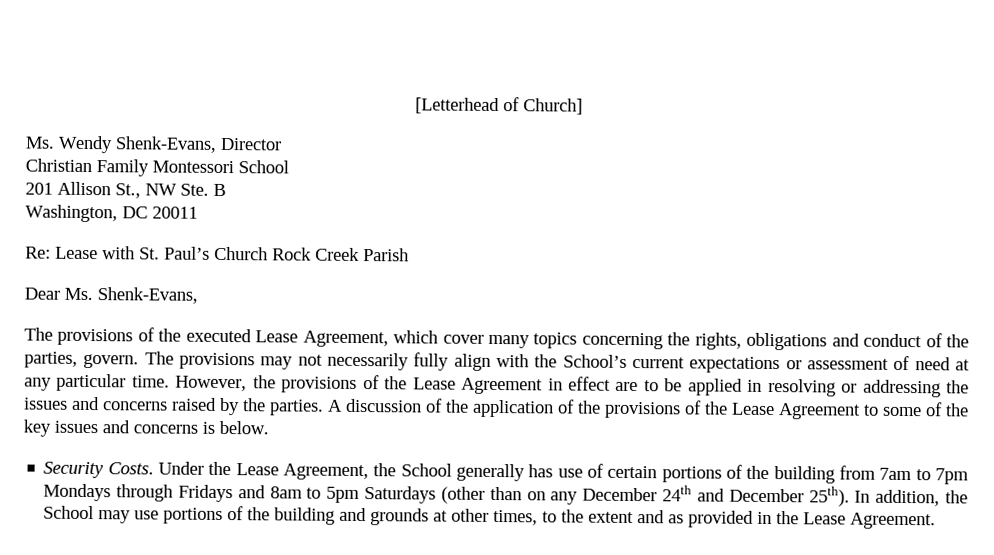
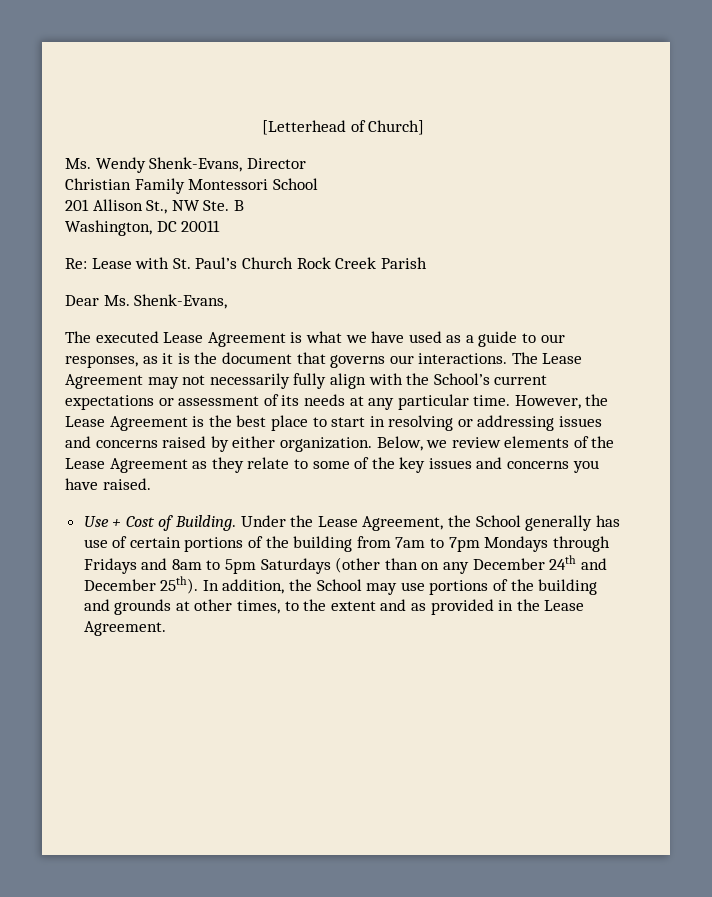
[57,327,970,351] [24,351,256,370] provisions of the executed Lease Agreement, which cover many topics concerning the rights, obligations and conduct of the parties, govern. The provisions -> [95,331,565,347] [65,352,583,368] [65,374,143,389] executed Lease Agreement is what we have used as a guide to our responses, as it is the document that governs our interactions. The Lease Agreement
[914,357,951,371] need -> [281,394,345,406] its needs
[281,375,743,396] provisions of the Lease Agreement in effect are to be applied -> [65,415,366,431] Lease Agreement is the best place to start
[946,380,970,394] the -> (555, 423) none
[243,398,861,420] the parties. A discussion of the application of the provisions of the Lease Agreement -> [232,436,615,452] [65,457,290,473] either organization. Below, we review elements of the Lease Agreement as they relate
[202,420,269,435] [43,461,154,479] is below. // Security Costs. -> [572,460,599,473] [65,478,151,490] [83,515,237,531] you have raised. // Use + Cost of Building.

